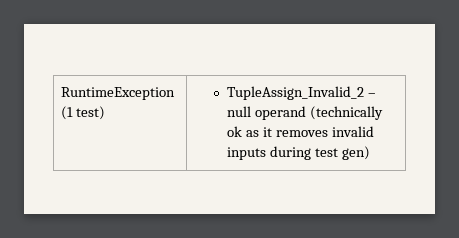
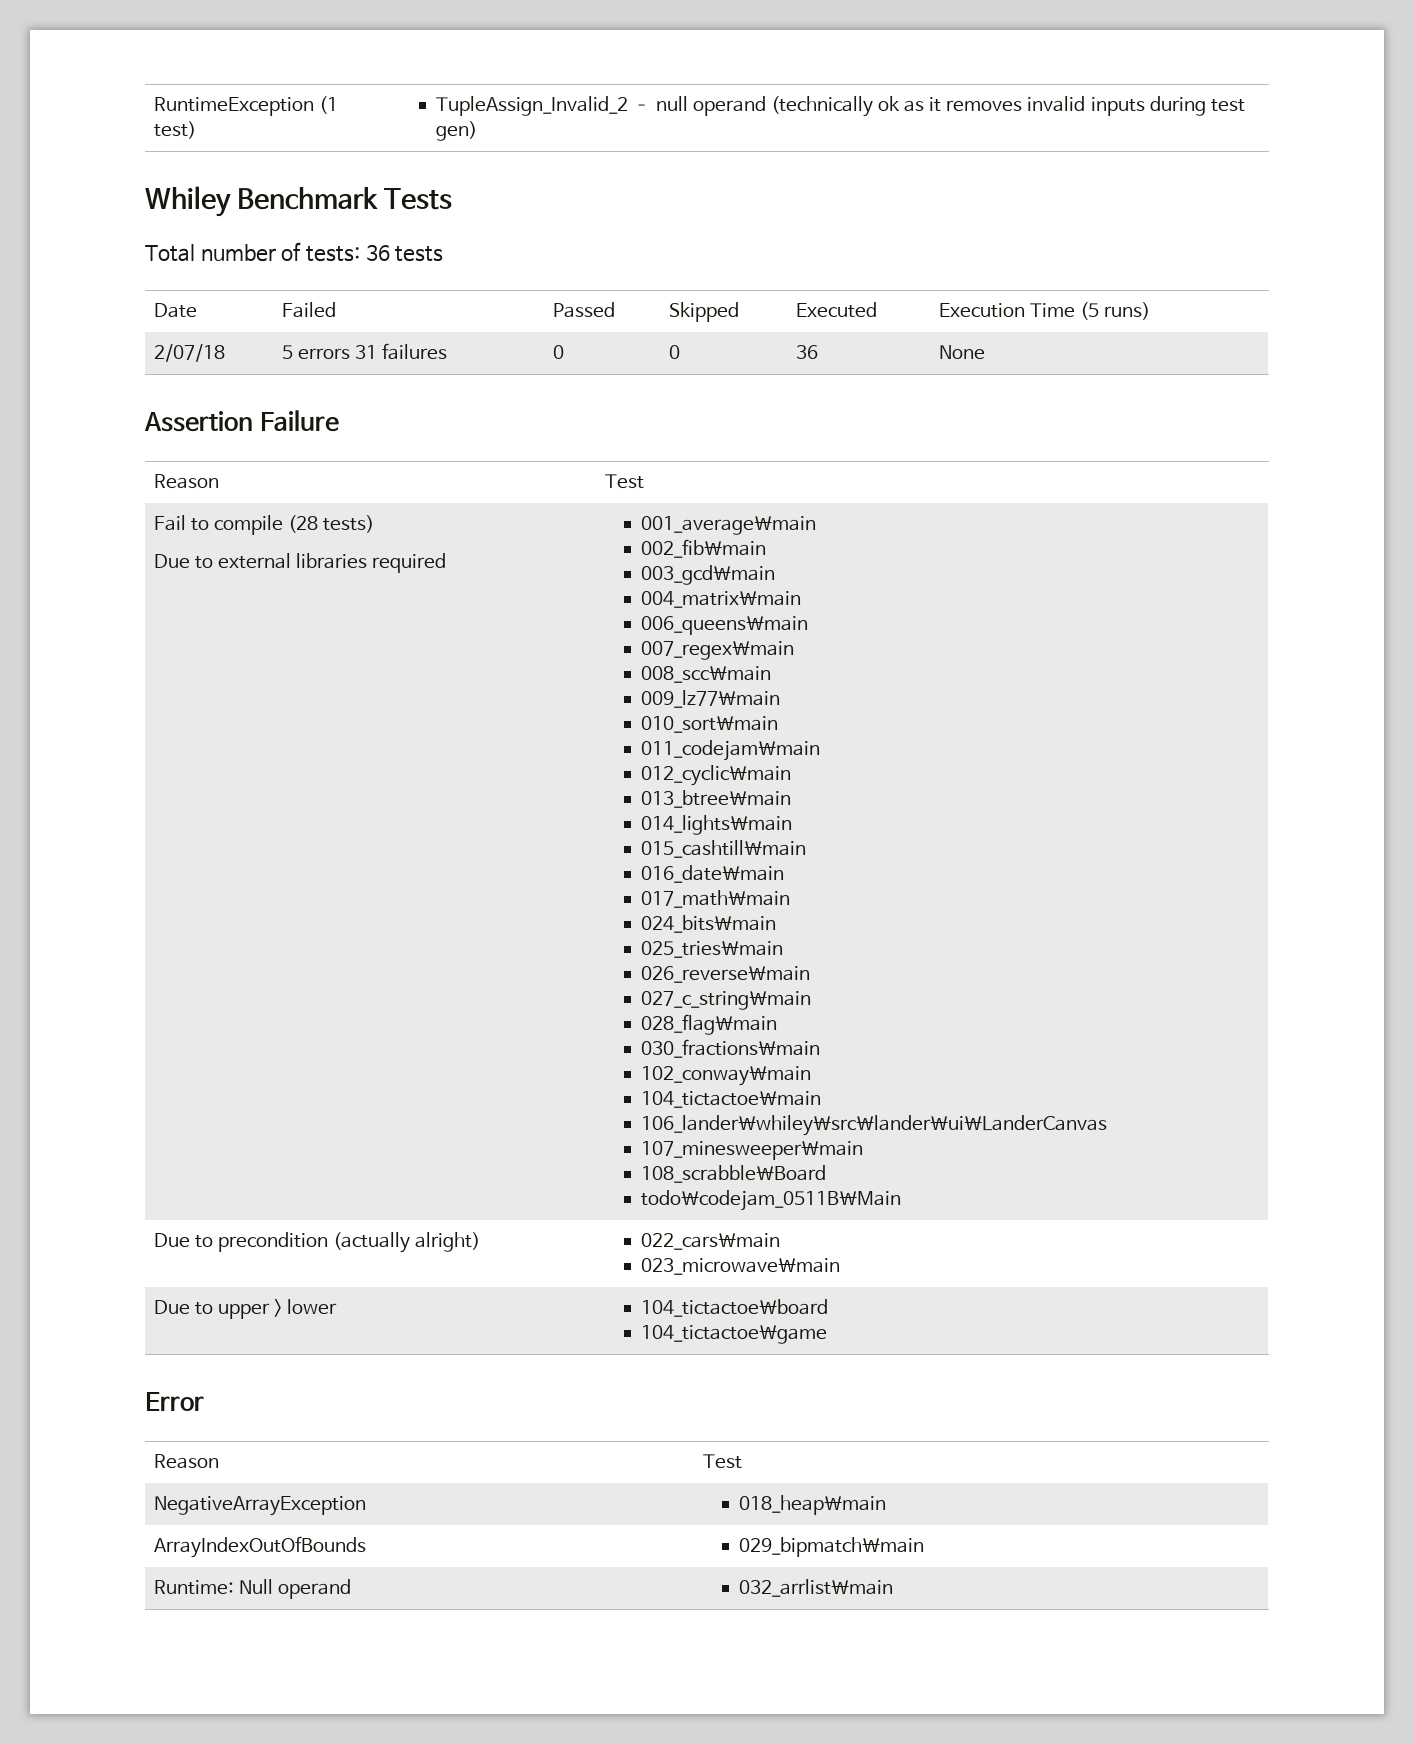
(370, 153) none -> [145,186,453,217] [145,242,444,262] [153,303,197,318] [281,302,336,318] [552,302,615,318] [668,302,739,322] [795,302,877,318] [938,302,1150,320] [153,344,225,362] [281,343,447,360] [552,345,564,359] [668,345,680,359] [795,345,818,359] [938,345,985,360] [144,410,339,432] [153,474,219,489] [604,474,644,489] [153,515,375,535] [153,553,447,573] [641,516,817,535] [641,539,767,558] [641,565,776,585] [641,591,802,608] [641,616,809,635] [641,641,795,660] [641,666,772,683] [641,690,781,708] [641,716,779,733] [641,740,821,761] [641,765,792,786] [641,790,792,808] [641,815,793,835] [641,840,807,858] [641,865,785,883] [641,890,791,908] [641,915,777,933] [641,941,784,958] [641,966,811,983] [641,991,812,1010] [641,1014,778,1035] [641,1039,821,1058] [641,1066,812,1086] [641,1091,822,1108] [641,1115,1108,1136] [641,1141,864,1160] [641,1165,827,1183] [641,1190,902,1211] [153,1232,481,1253] [641,1233,781,1250] [641,1258,841,1275] [153,1299,338,1319] [641,1299,829,1317] [641,1325,828,1344] [145,1392,204,1411] [153,1454,219,1469] [702,1454,742,1469] [153,1496,366,1516] [739,1495,887,1515] [153,1536,366,1558] [739,1537,925,1557] [153,1579,351,1599] [739,1579,894,1597] // Whiley Benchmark Tests // Total number of tests: 36 tests // Date | Failed | Passed | Skipped | Executed | Execution Time (5 runs) // 2/07/18 | 5 errors 31 failures | 0 | 0 | 36 | None // Assertion Failure // Reason | Test // Fail to compile (28 tests) // Due to external libraries required | 001_average\main // 002_fib\main // 003_gcd\main // 004_matrix\main // 006_queens\main // 007_regex\main // 008_scc\main // 009_lz77\main // 010_sort\main // 011_codejam\main // 012_cyclic\main // 013_btree\main // 014_lights\main // 015_cashtill\main // 016_date\main // 017_math\main // 024_bits\main // 025_tries\main // 026_reverse\main // 027_c_string\main // 028_flag\main // 030_fractions\main // 102_conway\main // 104_tictactoe\main // 106_lander\whiley\src\lander\ui\LanderCanvas // 107_minesweeper\main // 108_scrabble\Board // todo\codejam_0511B\Main // Due to precondition (actually alright) | 022_cars\main // 023_microwave\main // Due to upper > lower | 104_tictactoe\board // 104_tictactoe\game // Error // Reason | Test // NegativeArrayException | 018_heap\main // ArrayIndexOutOfBounds | 029_bipmatch\main // Runtime: Null operand | 032_arrlist\main

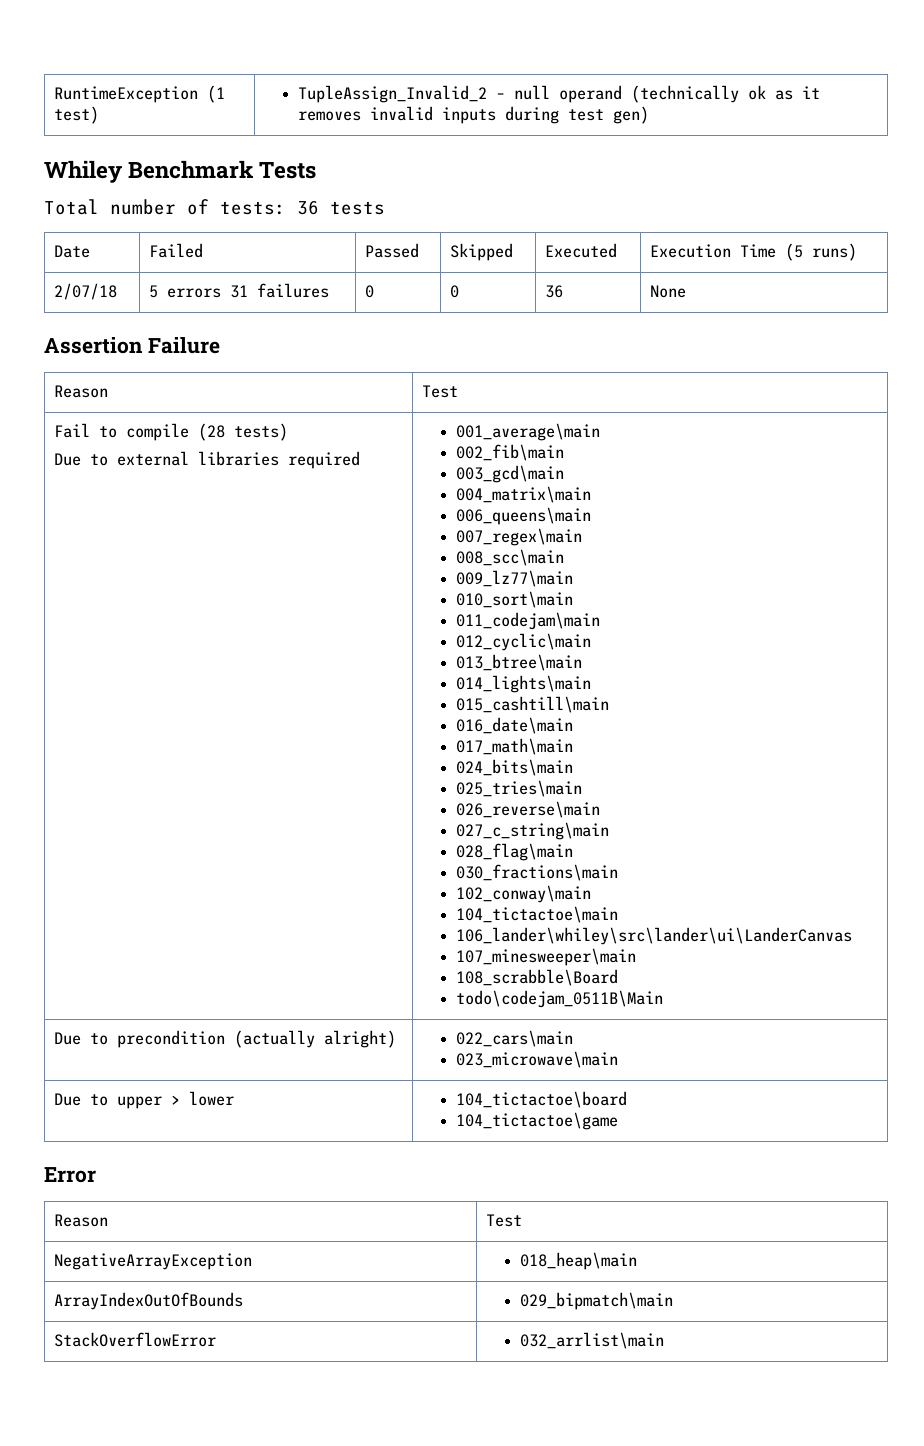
[153,1579,351,1599] Runtime: Null operand -> [54,1332,217,1347] StackOverflowError

